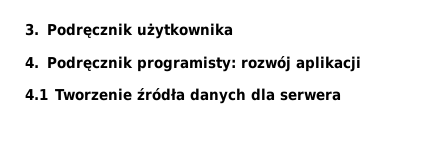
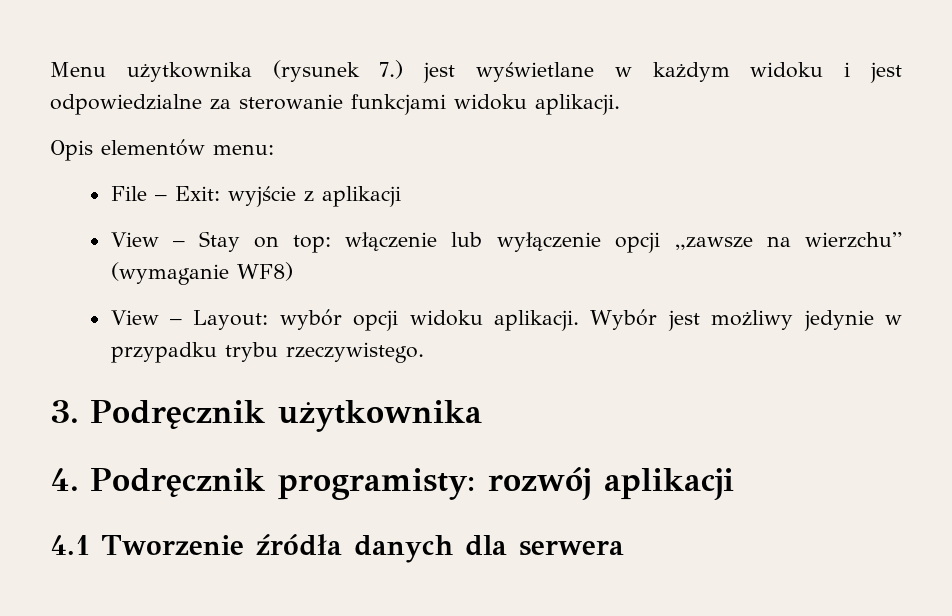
(25, 29) none -> [50,60,902,83] [50,94,620,115] [50,139,274,161] [110,186,401,207] [110,231,902,253] [110,262,293,285] [110,309,903,331] [110,342,424,363] Menu użytkownika (rysunek 7.) jest wyświetlane w każdym widoku i jest odpowiedzialne za sterowanie funkcjami widoku aplikacji. // Opis elementów menu: // File – Exit: wyjście z aplikacji // View – Stay on top: włączenie lub wyłączenie opcji „zawsze na wierzchu” (wymaganie WF8) // View – Layout: wybór opcji widoku aplikacji. Wybór jest możliwy jedynie w przypadku trybu rzeczywistego. //

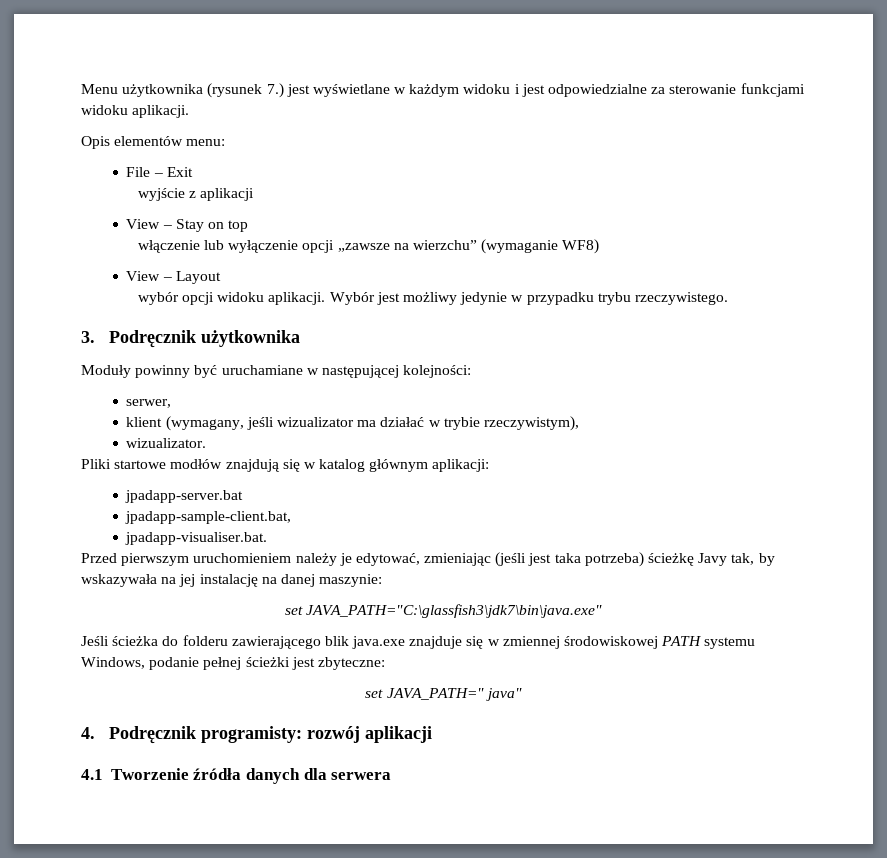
[174,186,220,201] Exit: -> [166,167,193,177] Exit //
[293,235,332,253] top: -> [228,220,249,232] top //
[193,310,269,330] Layout: -> [175,271,221,284] Layout //
(482, 416) none -> [81,365,472,378] [126,399,172,408] [126,416,579,431] [126,438,207,448] [81,459,490,472] [125,490,244,503] [125,511,292,524] [125,532,268,545] [81,552,775,567] [81,574,383,587] [284,604,603,618] [81,635,756,649] [81,657,385,670] [365,688,522,701] // Moduły powinny być uruchamiane w następującej kolejności: // serwer, // klient (wymagany, jeśli wizualizator ma działać w trybie rzeczywistym), // wizualizator. // Pliki startowe modłów znajdują się w katalog głównym aplikacji: // jpadapp-server.bat // jpadapp-sample-client.bat, // jpadapp-visualiser.bat. // Przed pierwszym uruchomieniem należy je edytować, zmieniając (jeśli jest taka potrzeba) ścieżkę Javy tak, by wskazywała na jej instalację na danej maszynie: // set JAVA_PATH="C:\glassfish3\jdk7\bin\java.exe" // Jeśli ścieżka do folderu zawierającego blik java.exe znajduje się w zmiennej środowiskowej PATH systemu Windows, podanie pełnej ścieżki jest zbyteczne: // set JAVA_PATH=" java"

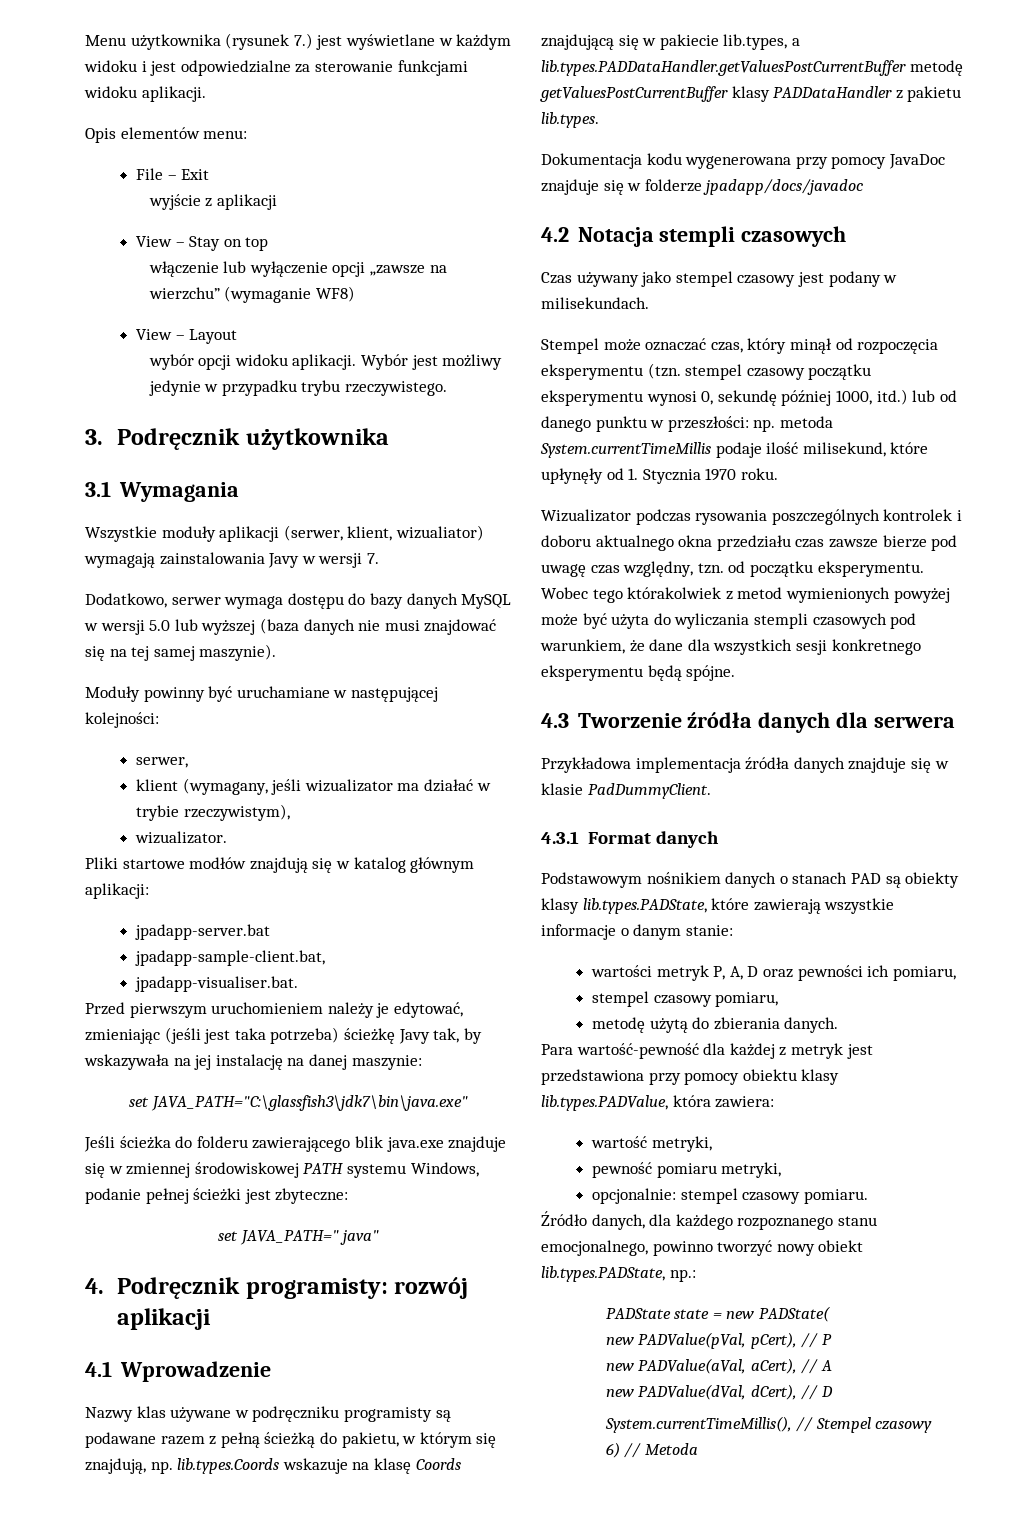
(301, 338) none -> [85,481,239,502] [85,525,484,542] [84,552,379,568] [85,593,512,609] [84,618,497,635] [85,644,277,661] // 3.1 Wymagania // Wszystkie moduły aplikacji (serwer, klient, wizualiator) wymagają zainstalowania Javy w wersji 7. // Dodatkowo, serwer wymaga dostępu do bazy danych MySQL w wersji 5.0 lub wyższej (baza danych nie musi znajdować się na tej samej maszynie).
(103, 774) none -> [119,1361,271,1382] [85,1406,451,1422] [85,1432,497,1448] [85,1458,461,1474] [541,34,800,50] [541,60,963,76] [540,86,962,102] [541,112,599,128] [541,153,945,169] [541,179,864,195] [541,226,847,247] [541,271,898,287] [541,297,649,309] [541,338,939,354] [541,363,872,380] [541,389,957,406] [541,416,833,432] [540,442,929,458] [541,468,778,484] [541,509,962,525] [541,535,958,551] [541,561,924,577] [541,587,950,603] [541,613,917,629] [540,639,921,655] [541,665,736,681] [541,713,569,728] Wprowadzenie // Nazwy klas używane w podręczniku programisty są podawane razem z pełną ścieżką do pakietu, w którym się znajdują, np. lib.types.Coords wskazuje na klasę Coords znajdującą się w pakiecie lib.types, a lib.types.PADDataHandler.getValuesPostCurrentBuffer metodę getValuesPostCurrentBuffer klasy PADDataHandler z pakietu lib.types. // Dokumentacja kodu wygenerowana przy pomocy JavaDoc znajduje się w folderze jpadapp/docs/javadoc // 4.2 Notacja stempli czasowych // Czas używany jako stempel czasowy jest podany w milisekundach. // Stempel może oznaczać czas, który minął od rozpoczęcia eksperymentu (tzn. stempel czasowy początku eksperymentu wynosi 0, sekundę później 1000, itd.) lub od danego punktu w przeszłości: np. metoda System.currentTimeMillis podaje ilość milisekund, które upłynęły od 1. Stycznia 1970 roku. // Wizualizator podczas rysowania poszczególnych kontrolek i doboru aktualnego okna przedziału czas zawsze bierze pod uwagę czas względny, tzn. od początku eksperymentu. Wobec tego którakolwiek z metod wymienionych powyżej może być użyta do wyliczania stempli czasowych pod warunkiem, że dane dla wszystkich sesji konkretnego eksperymentu będą spójne. // 4.3
(392, 776) none -> [541,757,949,773] [541,783,711,799] [541,831,719,848] [541,872,960,888] [541,898,895,914] [541,924,733,940] [591,965,956,981] [592,991,779,1007] [592,1017,839,1033] [541,1043,873,1059] [541,1069,840,1085] [541,1095,775,1111] [591,1136,712,1152] [592,1162,782,1178] [592,1188,868,1204] [541,1211,877,1230] [541,1240,864,1256] [541,1266,696,1282] [605,1306,830,1322] [605,1332,832,1349] [605,1358,832,1374] [605,1384,833,1400] [604,1416,933,1433] [605,1442,698,1458] // Przykładowa implementacja źródła danych znajduje się w klasie PadDummyClient. // 4.3.1 Format danych // Podstawowym nośnikiem danych o stanach PAD są obiekty klasy lib.types.PADState, które zawierają wszystkie informacje o danym stanie: // wartości metryk P, A, D oraz pewności ich pomiaru, // stempel czasowy pomiaru, // metodę użytą do zbierania danych. // Para wartość-pewność dla każdej z metryk jest przedstawiona przy pomocy obiektu klasy lib.types.PADValue, która zawiera: // wartość metryki, // pewność pomiaru metryki, // opcjonalnie: stempel czasowy pomiaru. // Źródło danych, dla każdego rozpoznanego stanu emocjonalnego, powinno tworzyć nowy obiekt lib.types.PADState, np.: // PADState state = new PADState( // new PADValue(pVal, pCert), // P // new PADValue(aVal, aCert), // A // new PADValue(dVal, dCert), // D // System.currentTimeMillis(), // Stempel czasowy // 6) // Metoda

